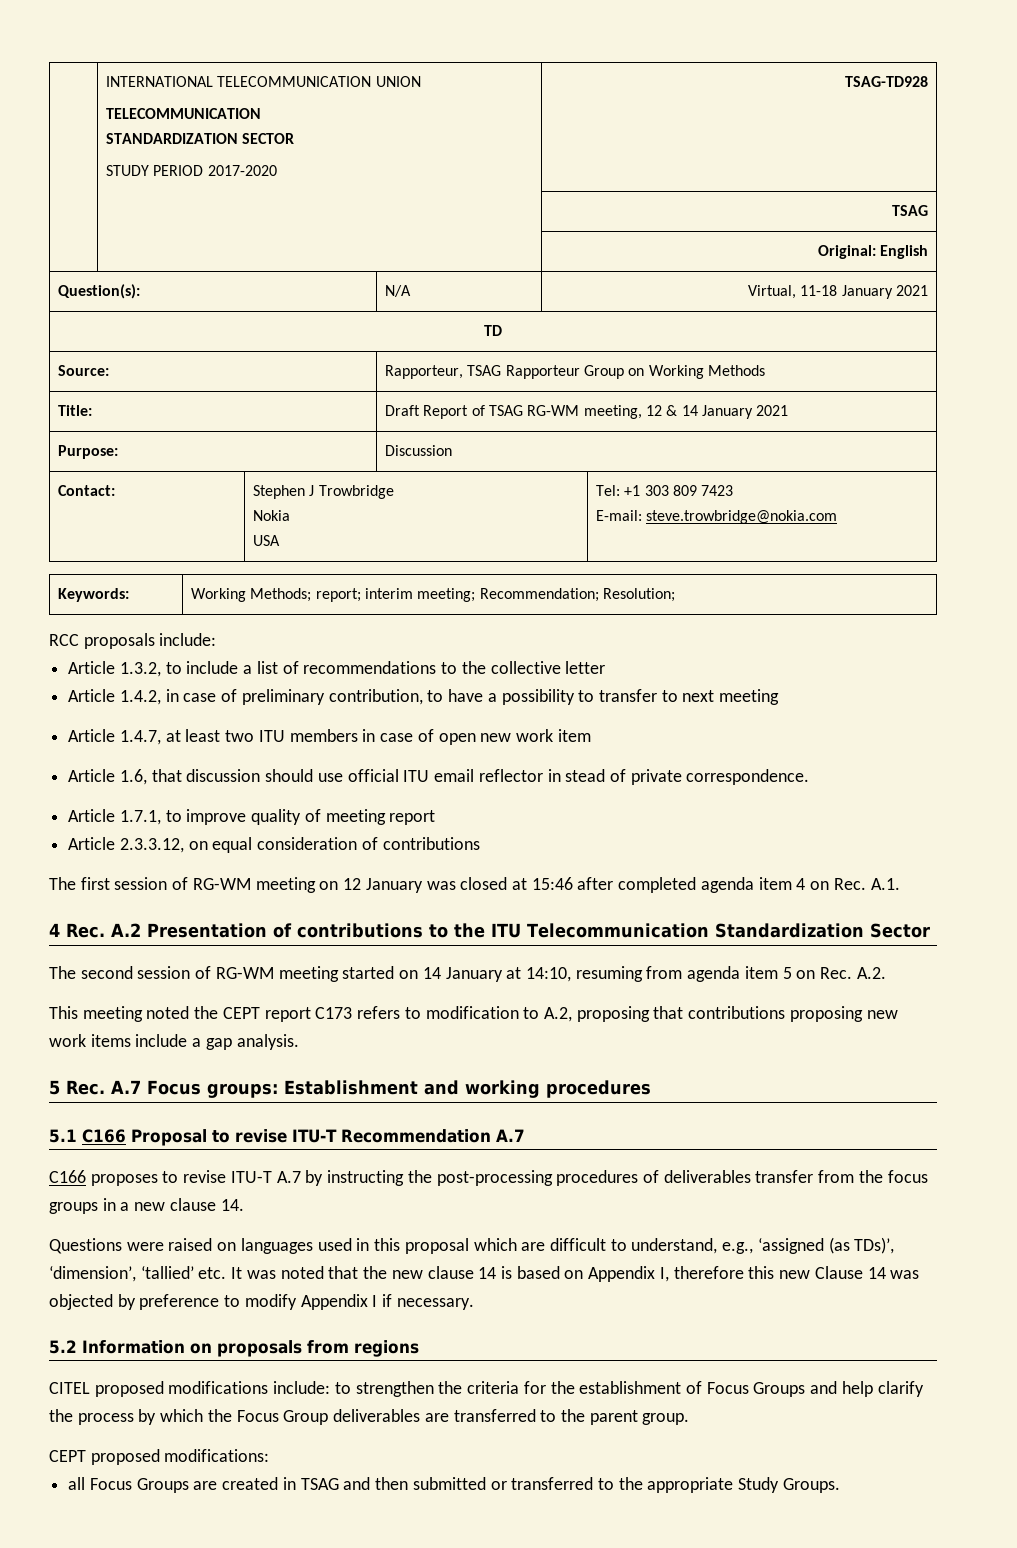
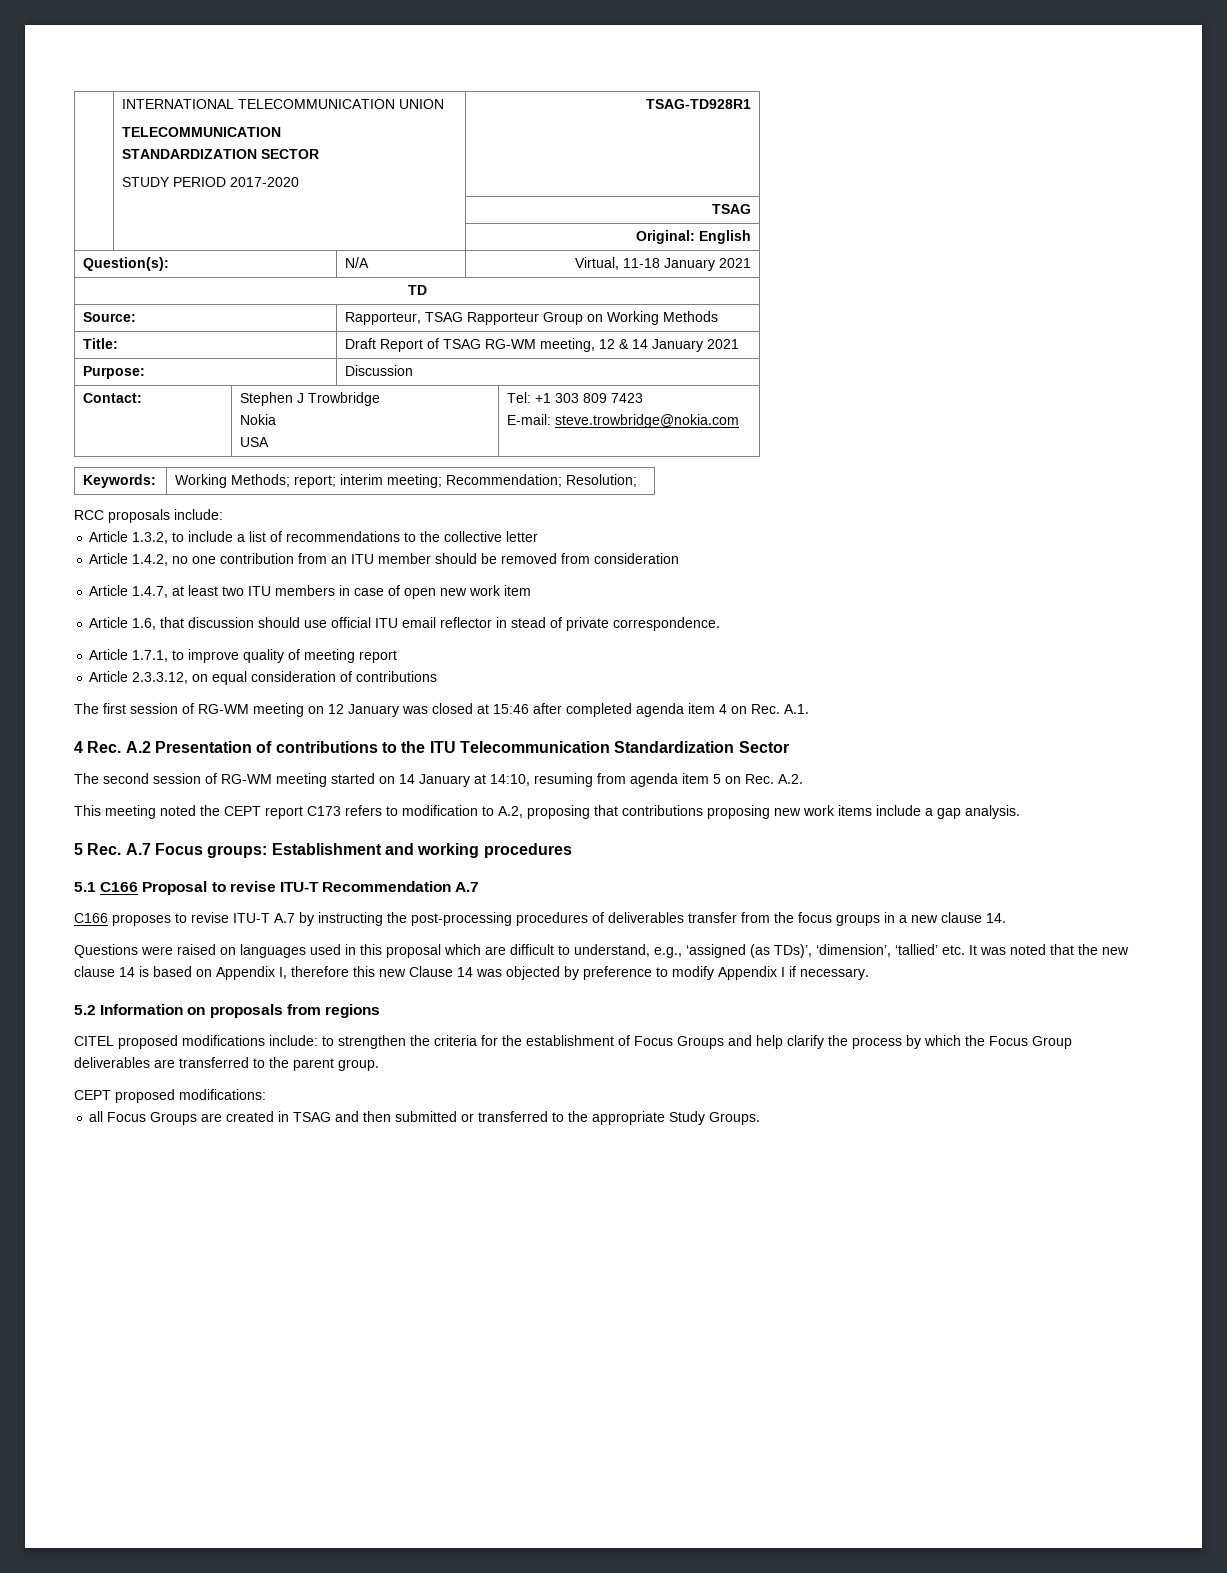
[844,76,928,87] TSAG-TD928 -> [645,99,751,109] TSAG-TD928R1
[165,689,780,705] in case of preliminary contribution, to have a possibility to transfer to next meeting -> [172,553,680,564] no one contribution from an ITU member should be removed from consideration

